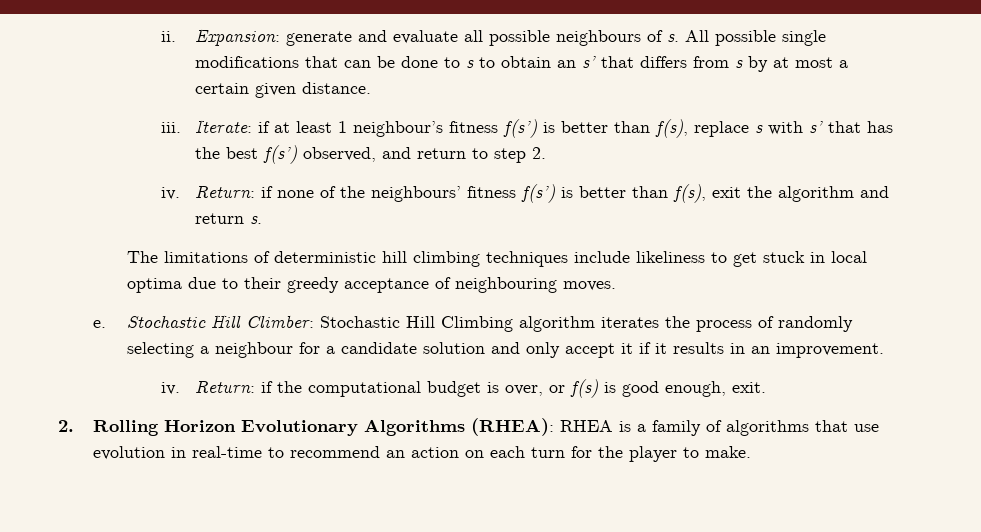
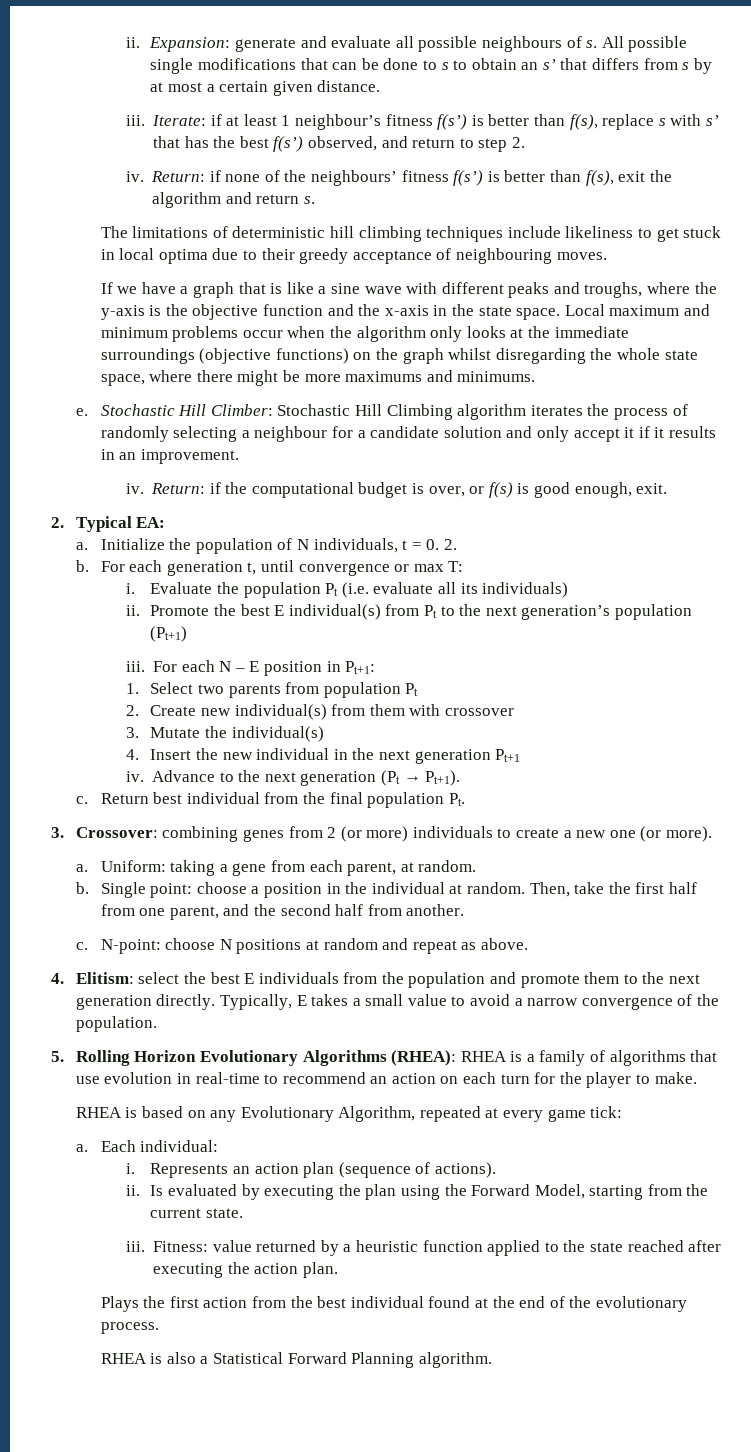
(616, 286) none -> [100,282,717,298] [100,304,710,320] [100,326,629,342] [100,348,698,364] [100,370,536,386] // If we have a graph that is like a sine wave with different peaks and troughs, where the y-axis is the objective function and the x-axis in the state space. Local maximum and minimum problems occur when the algorithm only looks at the immediate surroundings (objective functions) on the graph whilst disregarding the whole state space, where there might be more maximums and minimums.
(75, 426) none -> [75,516,166,532] [75,538,457,554] [75,560,464,576] [125,582,569,598] [125,604,692,620] [150,626,188,642] [125,660,376,676] [125,682,419,698] [125,704,514,720] [125,726,324,742] [125,748,521,764] [125,770,461,786] [75,792,465,808] [50,826,713,842] [75,860,477,876] [75,882,697,898] [100,904,465,920] [75,938,528,954] [50,972,701,988] [75,994,720,1010] [75,1016,157,1032] [50,1051,64,1062] Typical EA: // a. Initialize the population of N individuals, t = 0. 2. // b. For each generation t, until convergence or max T: // i. Evaluate the population Pt (i.e. evaluate all its individuals) // ii. Promote the best E individual(s) from Pt to the next generation’s population (Pt+1) // iii. For each N – E position in Pt+1: // 1. Select two parents from population Pt // 2. Create new individual(s) from them with crossover // 3. Mutate the individual(s) // 4. Insert the new individual in the next generation Pt+1 // iv. Advance to the next generation (Pt → Pt+1). // c. Return best individual from the final population Pt. // 3. Crossover: combining genes from 2 (or more) individuals to create a new one (or more). // a. Uniform: taking a gene from each parent, at random. // b. Single point: choose a position in the individual at random. Then, take the first half from one parent, and the second half from another. // c. N-point: choose N positions at random and repeat as above. // 4. Elitism: select the best E individuals from the population and promote them to the next generation directly. Typically, E takes a small value to avoid a narrow convergence of the population. // 5.
(751, 452) none -> [75,1106,623,1122] [75,1140,219,1152] [125,1162,496,1178] [125,1184,709,1200] [150,1208,243,1218] [125,1240,722,1256] [153,1262,338,1278] [100,1296,687,1312] [100,1322,159,1334] [100,1352,492,1368] // RHEA is based on any Evolutionary Algorithm, repeated at every game tick: // a. Each individual: // i. Represents an action plan (sequence of actions). // ii. Is evaluated by executing the plan using the Forward Model, starting from the current state. // iii. Fitness: value returned by a heuristic function applied to the state reached after executing the action plan. // Plays the first action from the best individual found at the end of the evolutionary process. // RHEA is also a Statistical Forward Planning algorithm.

